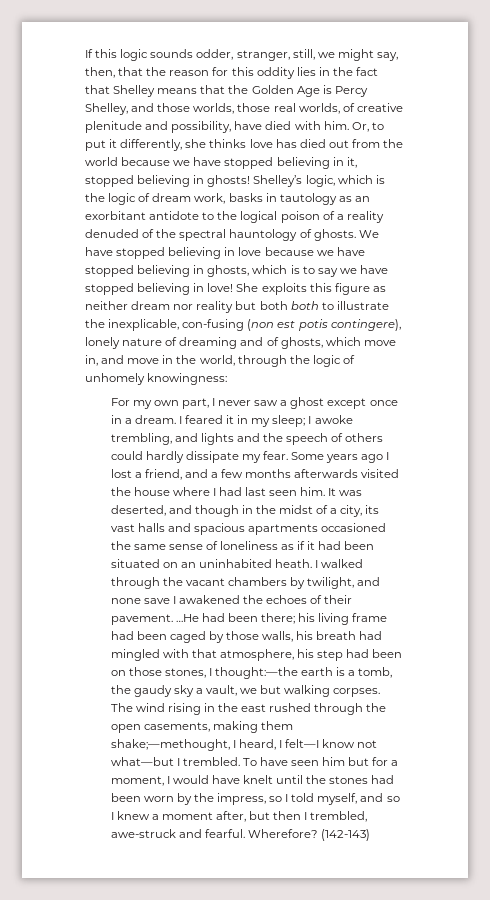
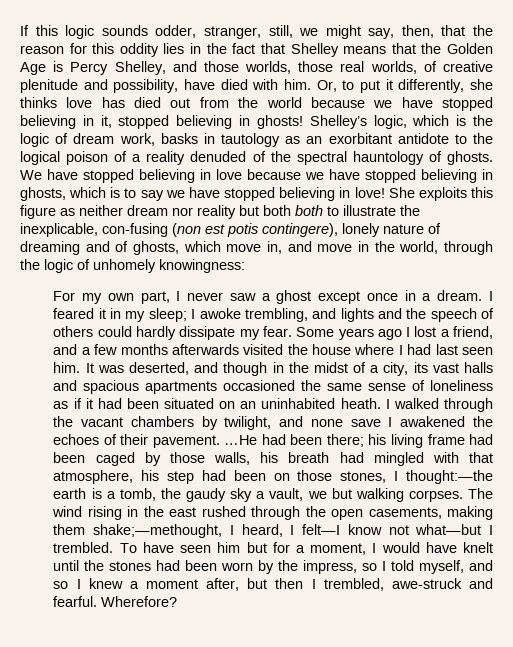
[320,829,370,841] (142-143) -> (178, 601) none

